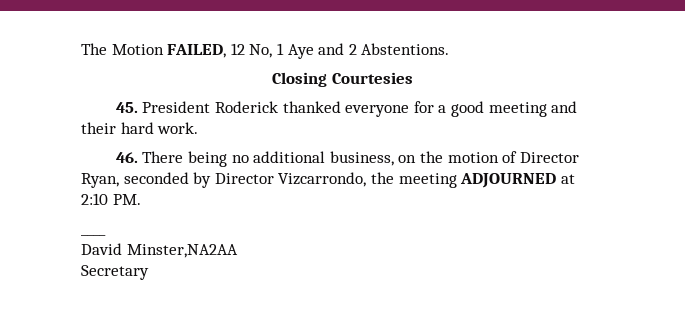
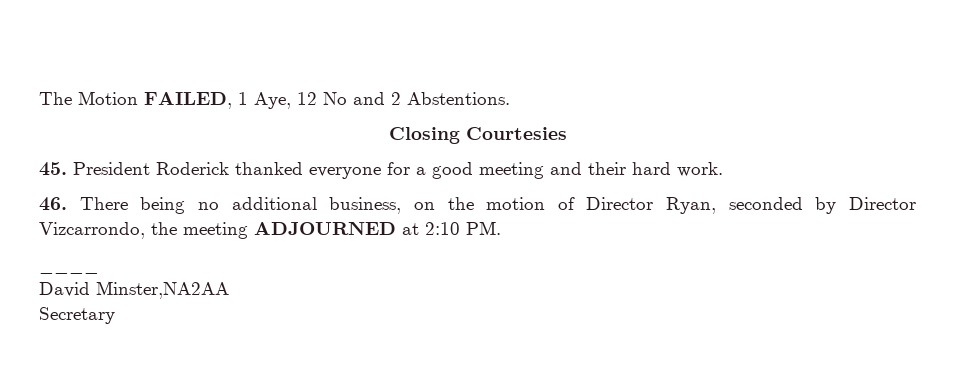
[230,43,314,59] 12 No, 1 Aye -> [238,92,347,109] 1 Aye, 12 No

